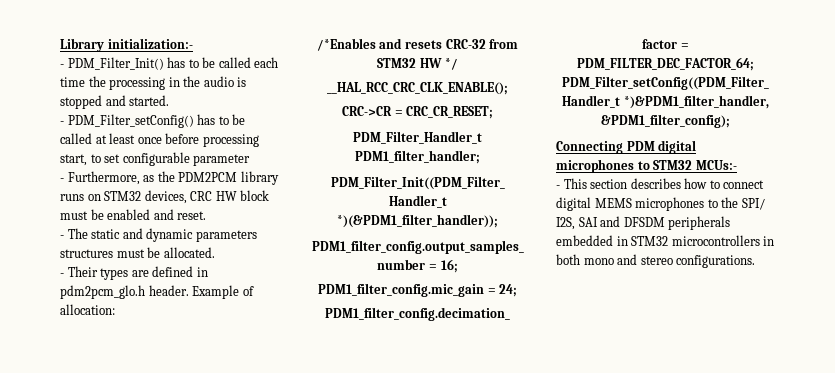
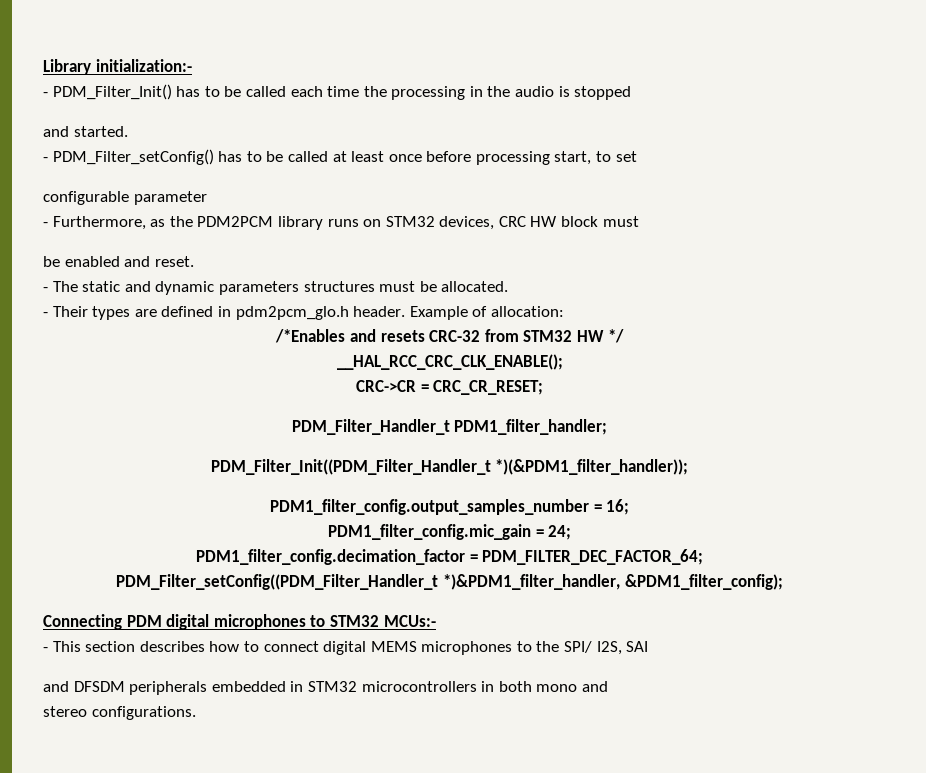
(102, 102) none -> (632, 93) //
(121, 158) none -> (637, 156) //
(88, 215) none -> (639, 221) //
(598, 222) none -> (649, 646) //
(638, 259) none -> (608, 686) //

